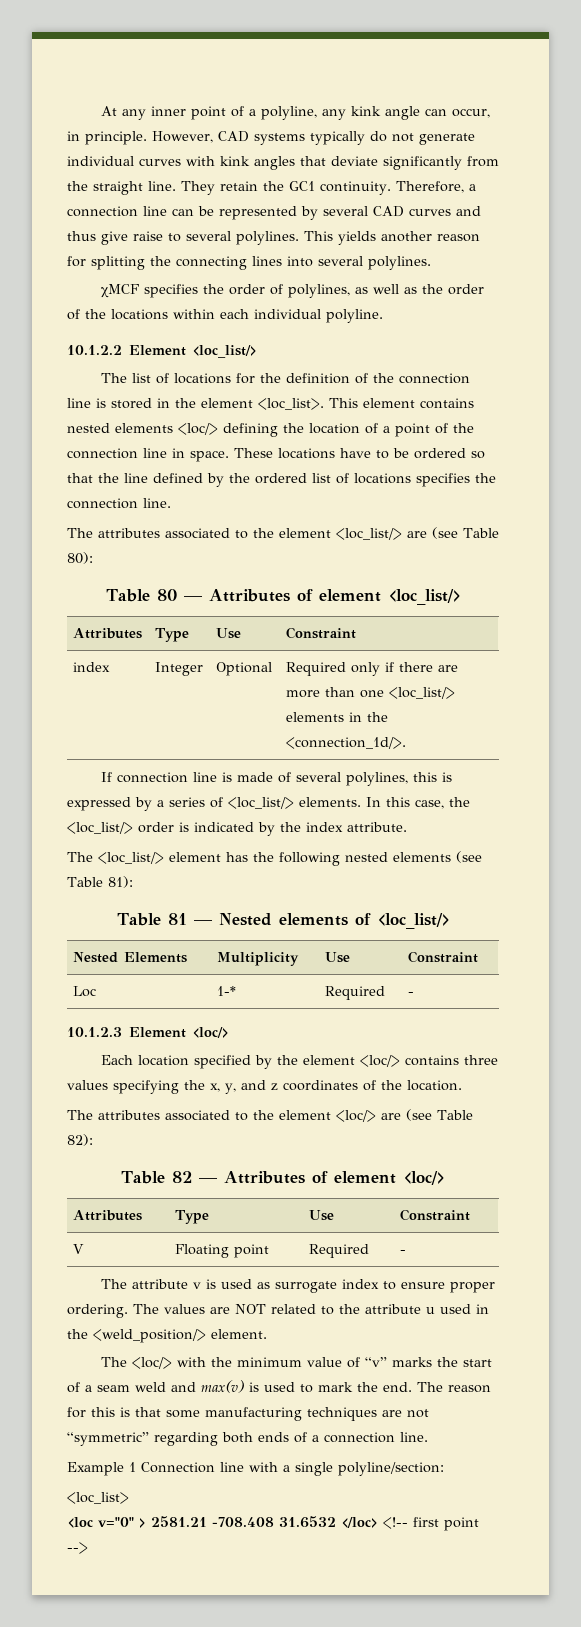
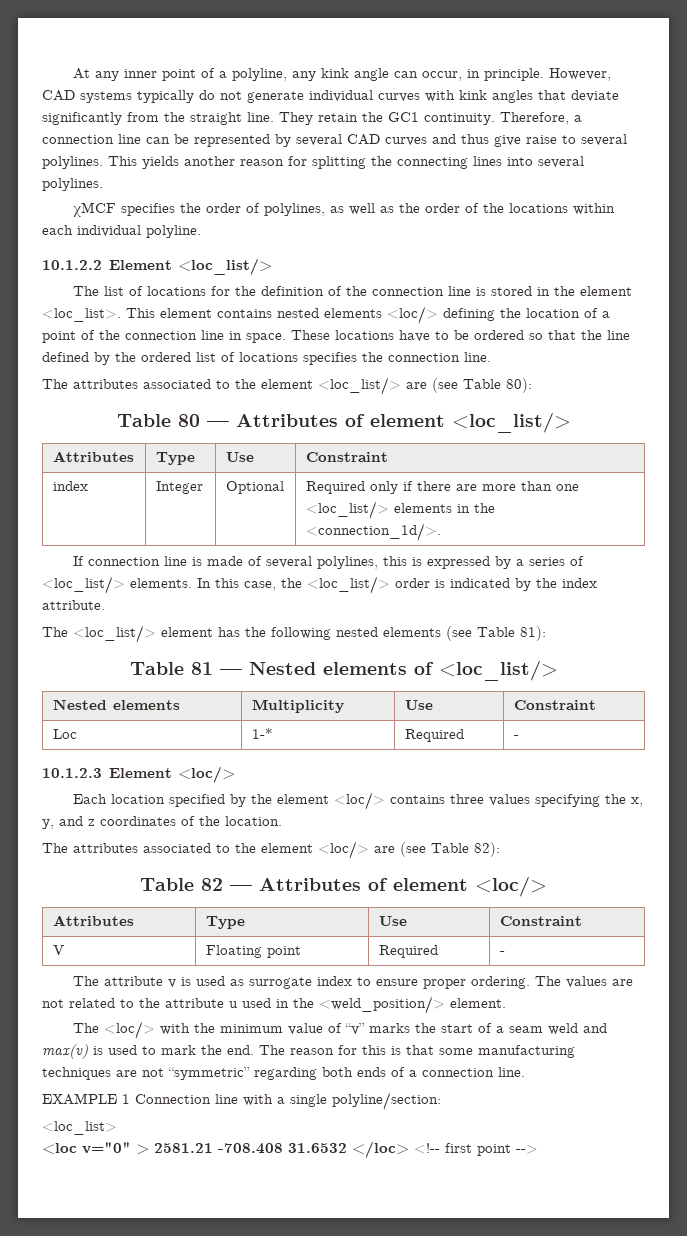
[124,952,188,963] Elements -> [112,700,180,710] elements
[235,1304,266,1314] NOT -> [42,999,64,1008] not
[67,1462,124,1476] Example -> [42,1093,117,1105] EXAMPLE

